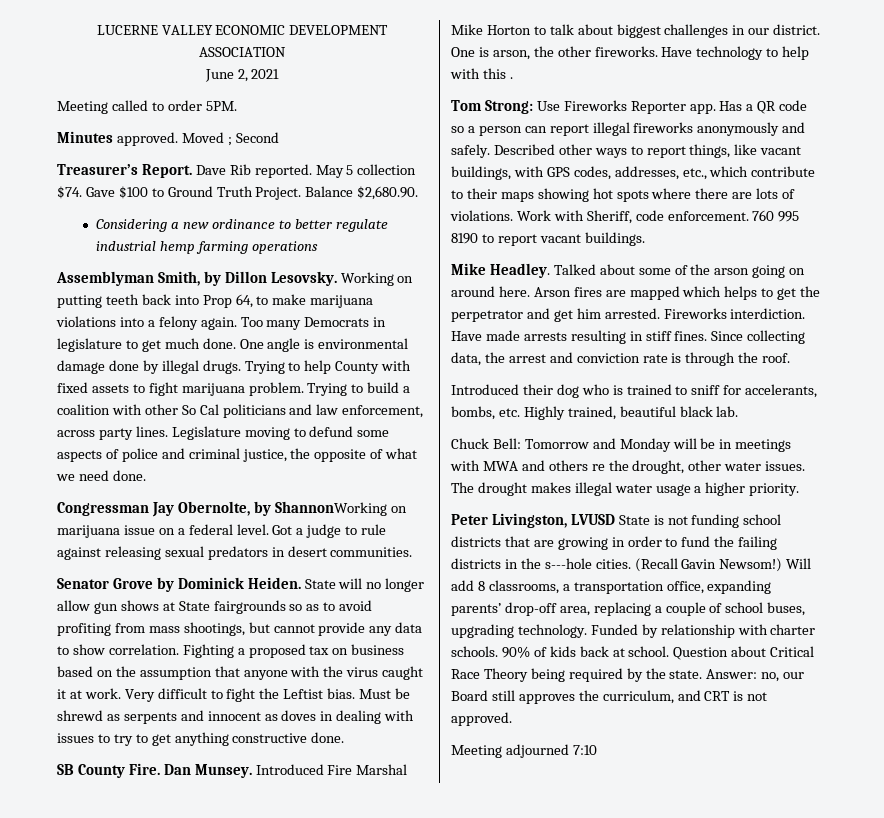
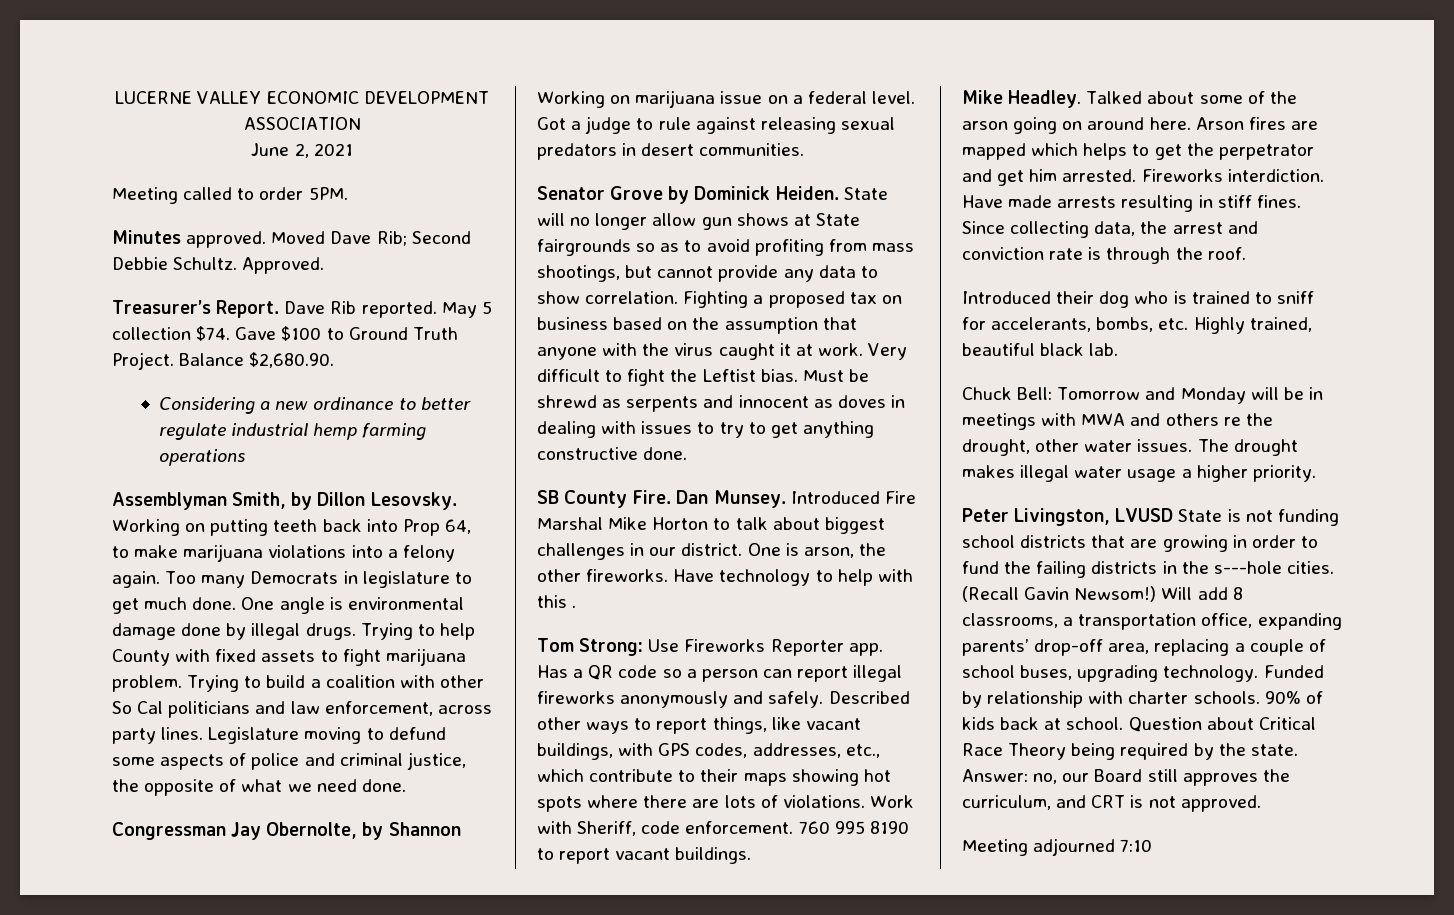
[227,137,232,146] ; -> [330,231,407,246] Dave Rib;
(279, 137) none -> [112,257,325,274] Debbie Schultz. Approved.
[274,501,387,516] ShannonWorking -> [388,822,461,836] [537,91,605,108] Shannon Working

